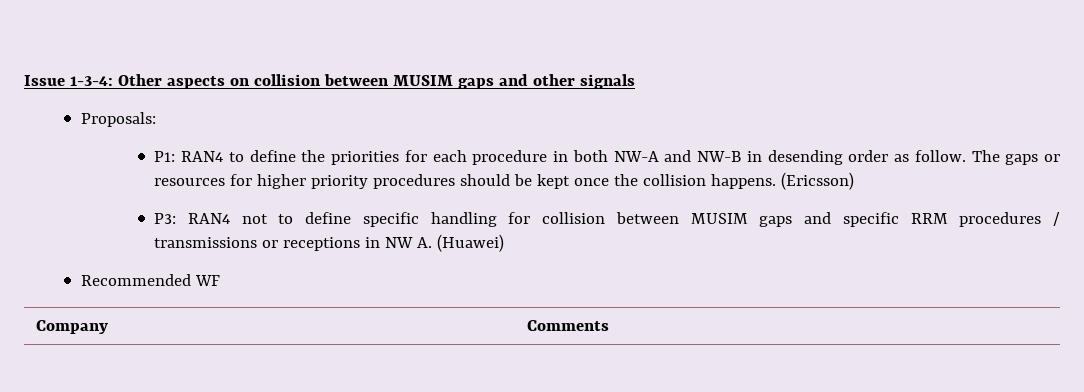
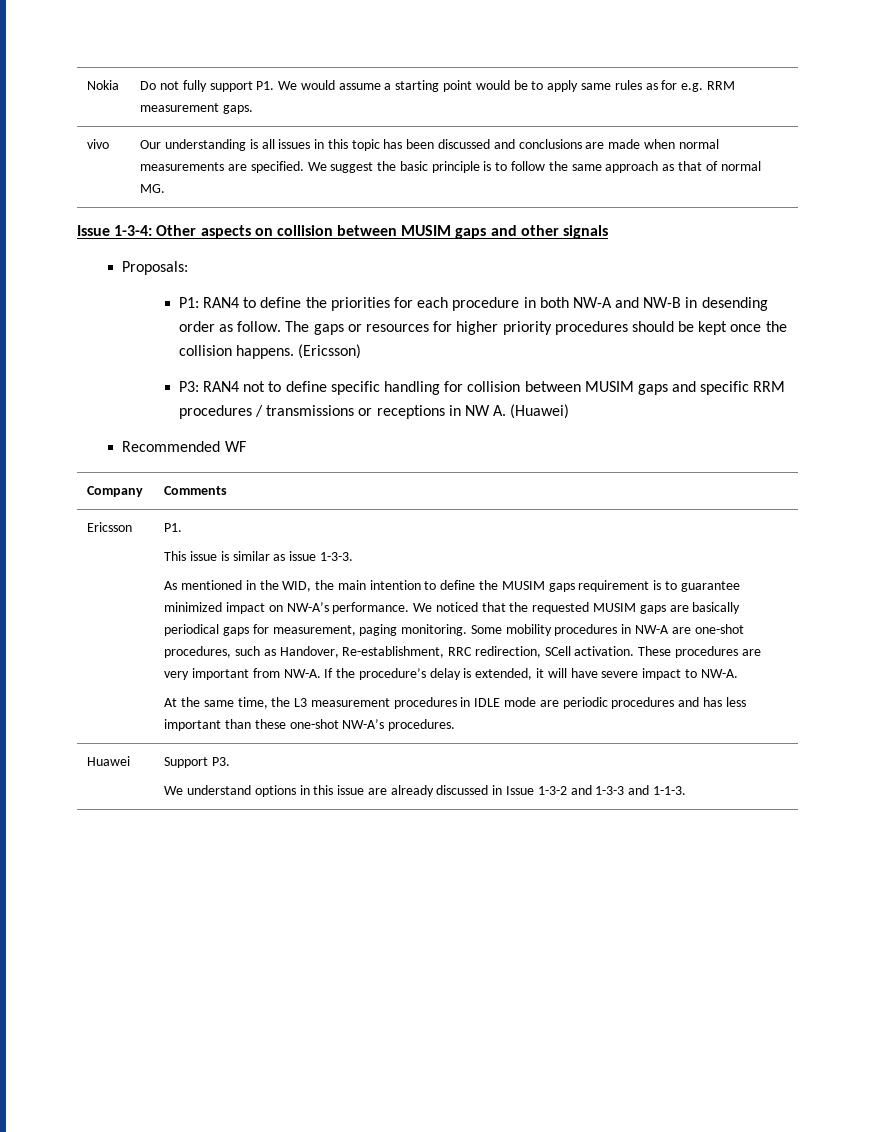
(24, 80) none -> [87,80,120,90] [140,80,735,92] [140,103,254,114] [87,139,110,149] [140,139,719,151] [140,161,761,173] [140,184,166,193] Nokia | Do not fully support P1. We would assume a starting point would be to apply same rules as for e.g. RRM measurement gaps. // vivo | Our understanding is all issues in this topic has been discussed and conclusions are made when normal measurements are specified. We suggest the basic principle is to follow the same approach as that of normal MG. //
(609, 325) none -> [87,522,133,532] [164,523,183,532] [164,551,353,561] [164,580,740,592] [164,602,741,614] [164,624,744,636] [164,646,761,658] [164,668,738,680] [164,697,746,709] [164,719,456,731] [87,756,131,766] [164,757,231,768] [164,785,686,797] // Ericsson | P1. // This issue is similar as issue 1-3-3. // As mentioned in the WID, the main intention to define the MUSIM gaps requirement is to guarantee minimized impact on NW-A’s performance. We noticed that the requested MUSIM gaps are basically periodical gaps for measurement, paging monitoring. Some mobility procedures in NW-A are one-shot procedures, such as Handover, Re-establishment, RRC redirection, SCell activation. These procedures are very important from NW-A. If the procedure’s delay is extended, it will have severe impact to NW-A. // At the same time, the L3 measurement procedures in IDLE mode are periodic procedures and has less important than these one-shot NW-A’s procedures. // Huawei | Support P3. // We understand options in this issue are already discussed in Issue 1-3-2 and 1-3-3 and 1-1-3.

